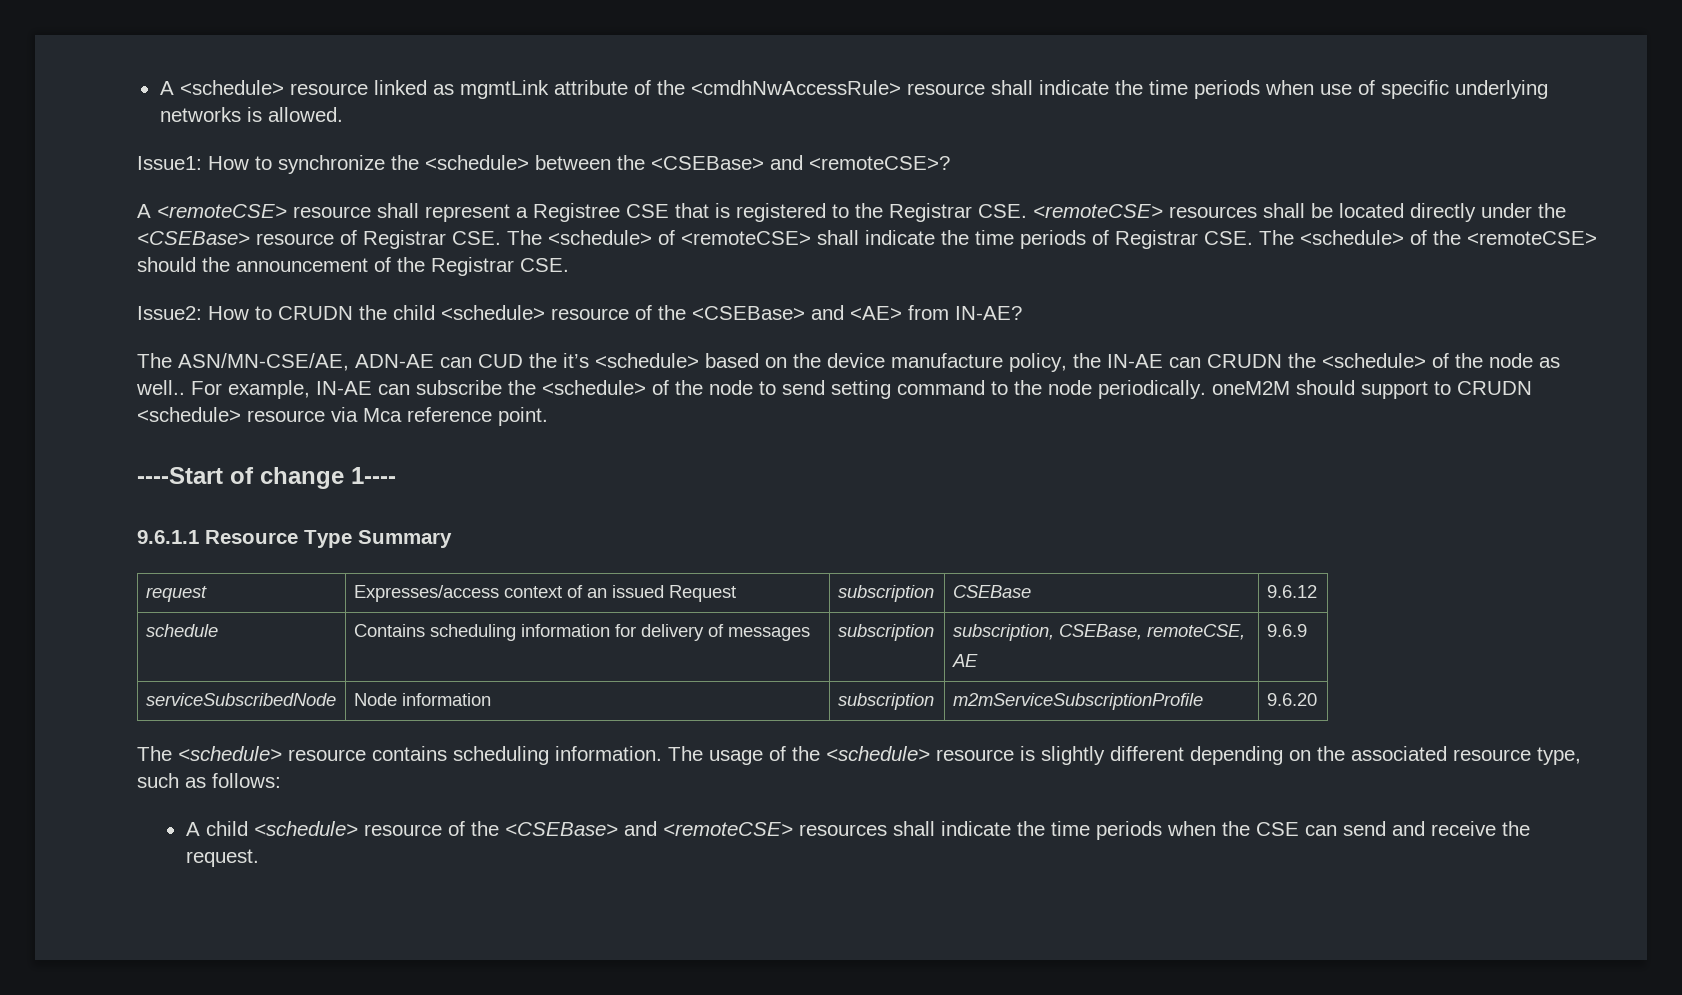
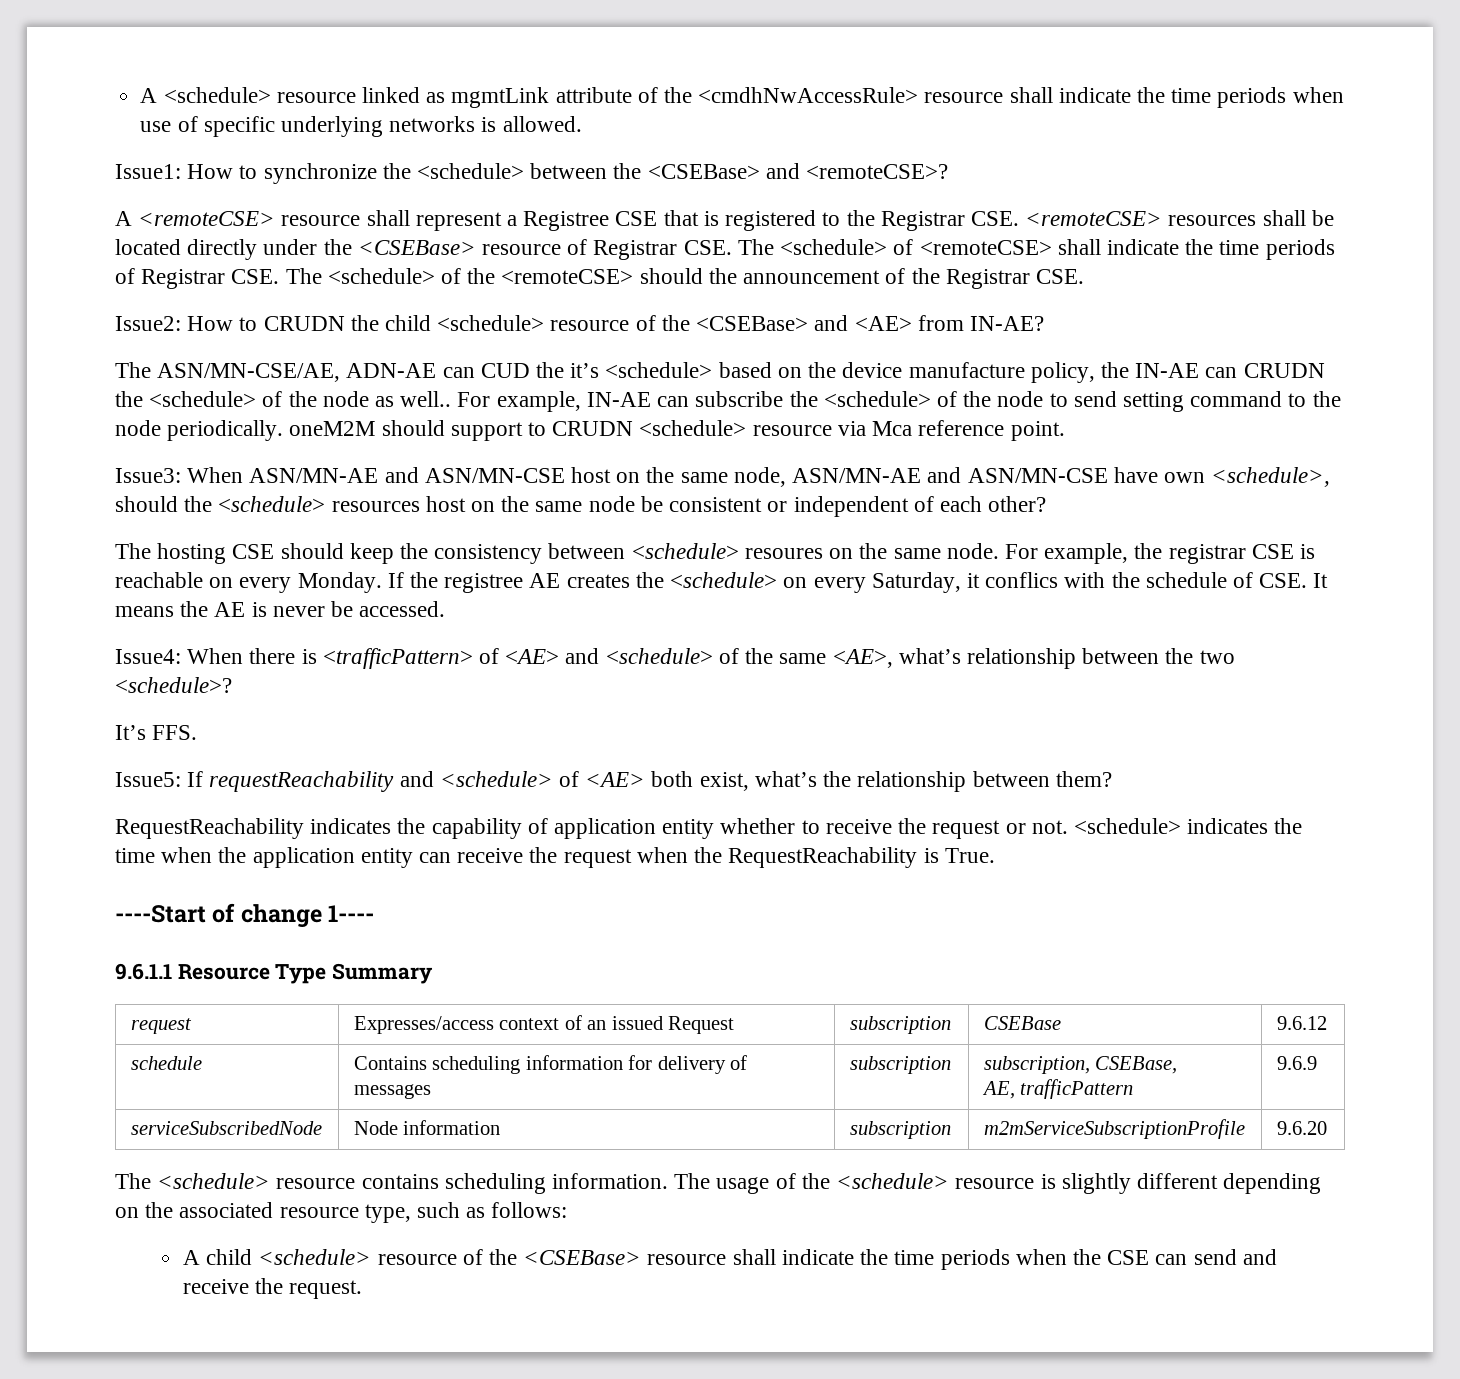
(548, 416) none -> [115,467,1331,487] [115,496,1047,517] [115,543,1315,564] [115,572,1329,593] [115,601,446,617] [115,648,1235,669] [115,677,232,693] [115,725,198,740] [115,771,1112,792] [115,818,1303,839] [115,847,995,868] // Issue3: When ASN/MN-AE and ASN/MN-CSE host on the same node, ASN/MN-AE and ASN/MN-CSE have own <schedule>, should the <schedule> resources host on the same node be consistent or independent of each other? // The hosting CSE should keep the consistency between <schedule> resoures on the same node. For example, the registrar CSE is reachable on every Monday. If the registree AE creates the <schedule> on every Saturday, it conflics with the schedule of CSE. It means the AE is never be accessed. // Issue4: When there is <trafficPattern> of <AE> and <schedule> of the same <AE>, what’s relationship between the two <schedule>? // It’s FFS. // Issue5: If requestReachability and <schedule> of <AE> both exist, what’s the relationship between them? // RequestReachability indicates the capability of application entity whether to receive the request or not. <schedule> indicates the time when the application entity can receive the request when the RequestReachability is True.
[1146,624,1245,640] [951,654,978,667] remoteCSE, // AE -> [981,1079,1134,1099] // AE, trafficPattern
[623,821,887,836] and <remoteCSE> resources -> [647,1254,727,1265] resource

